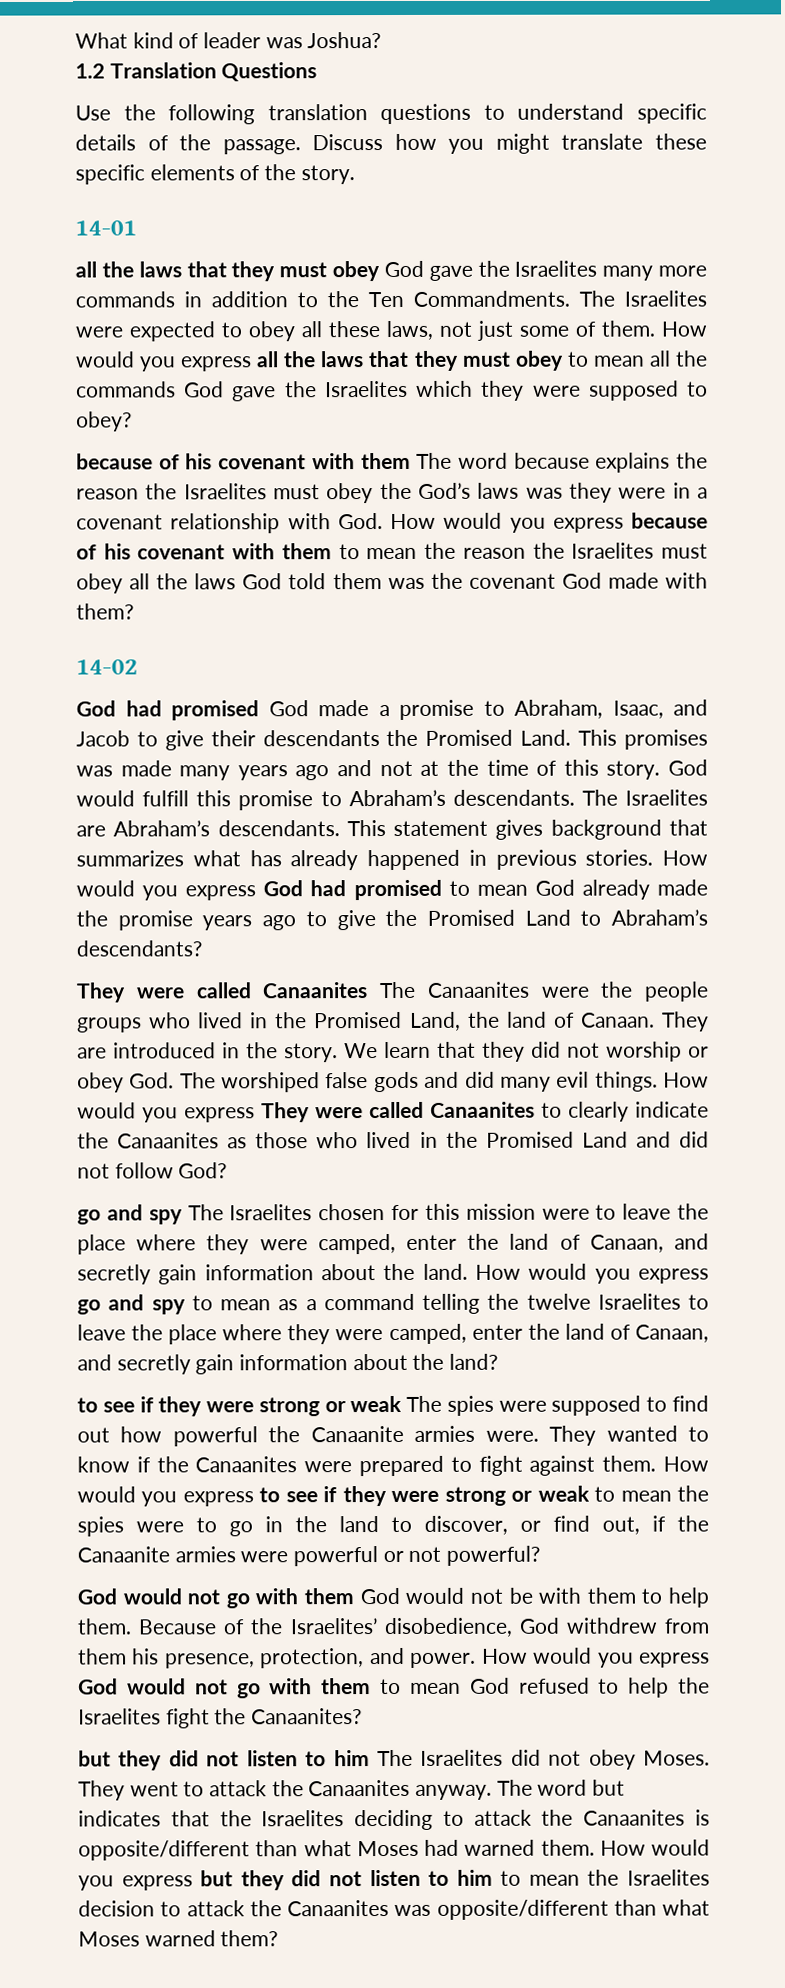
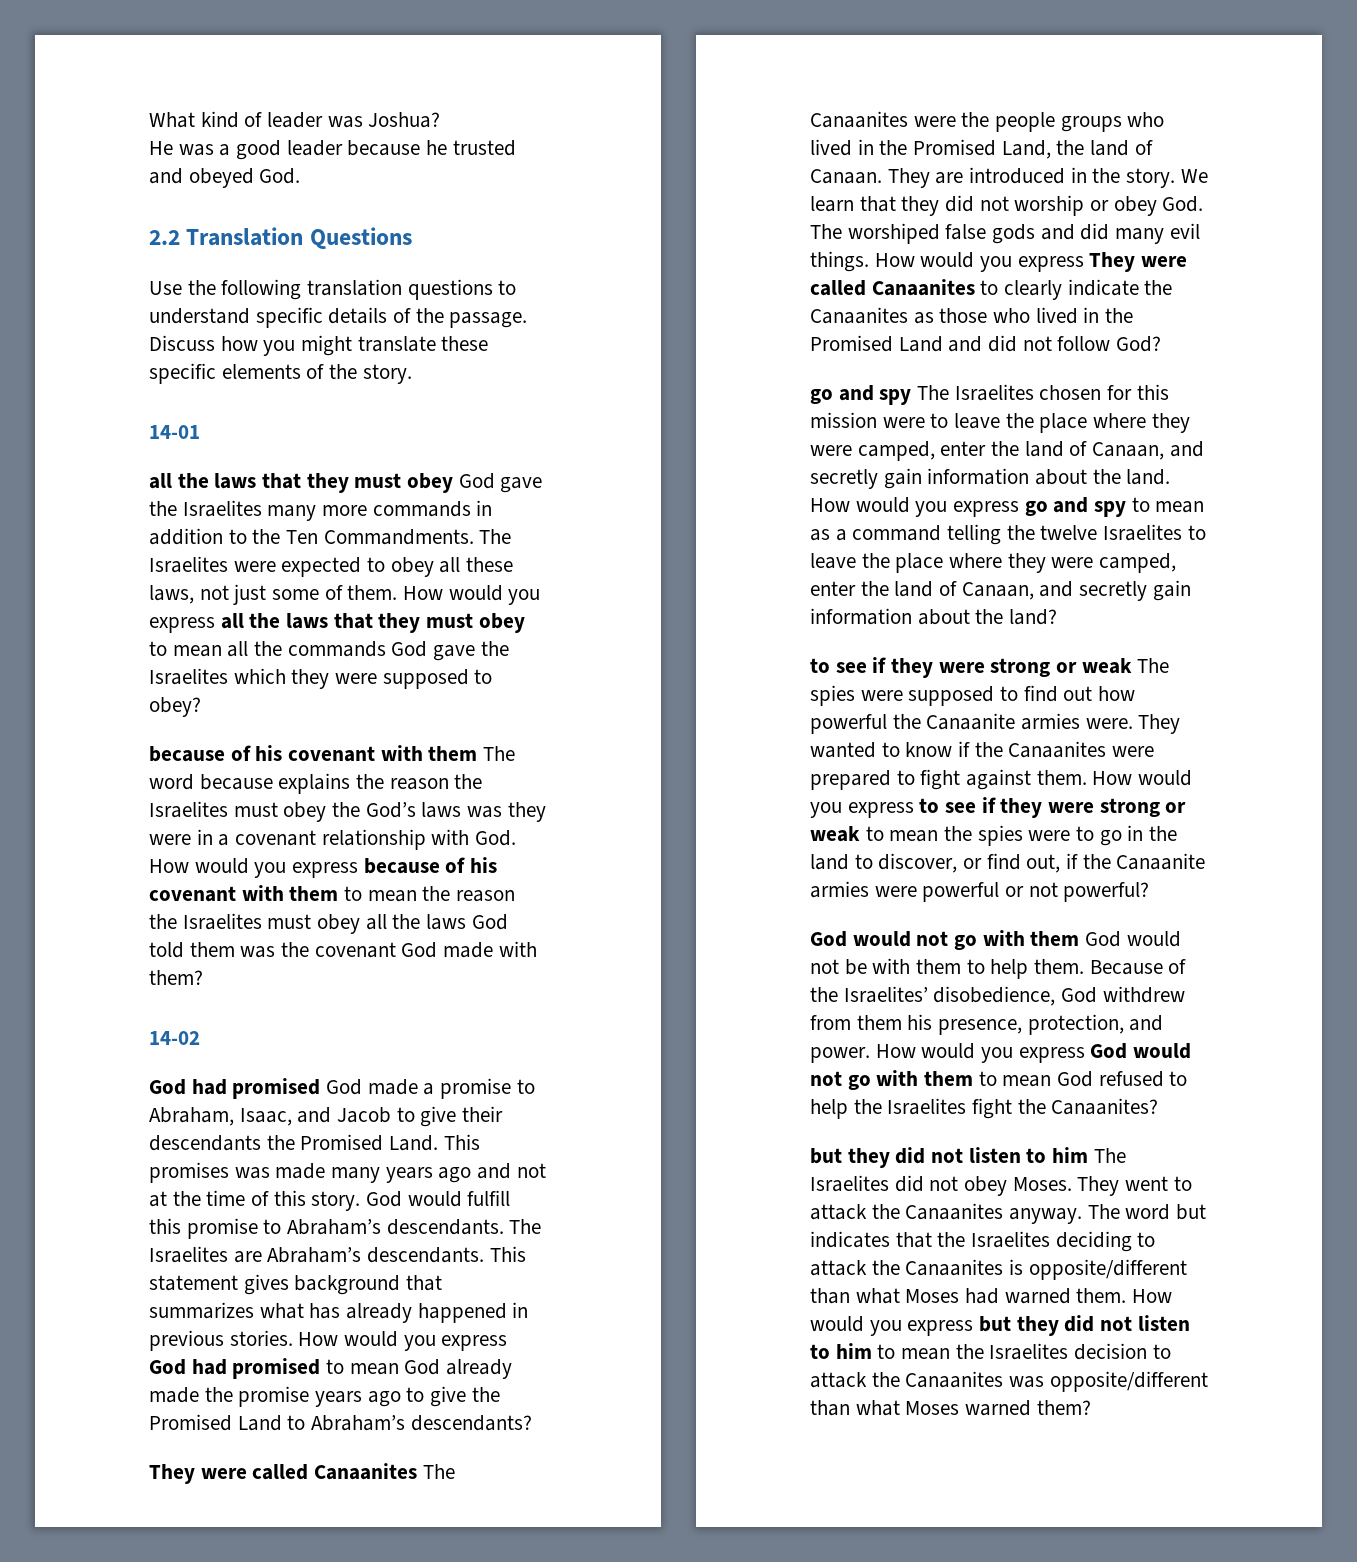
[75,63,105,79] 1.2 -> [149,140,516,160] [149,168,301,188] [149,230,180,245] He was a good leader because he trusted and obeyed God. // 2.2

